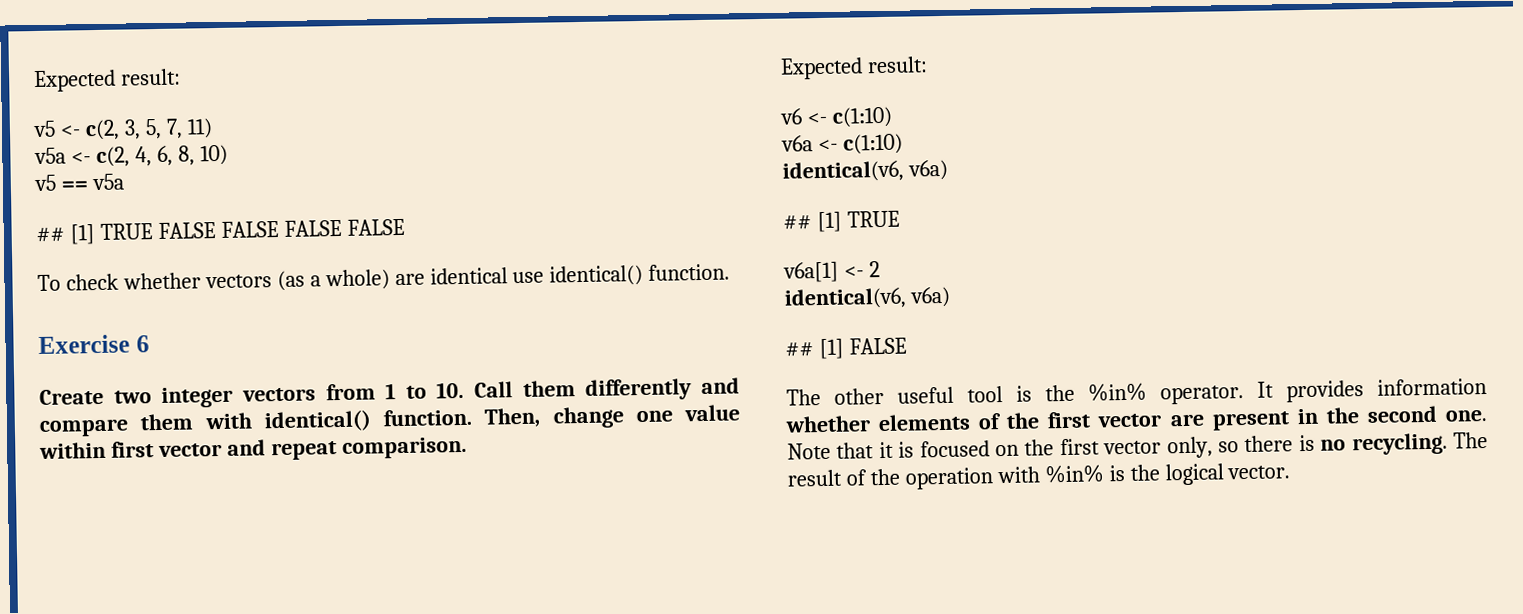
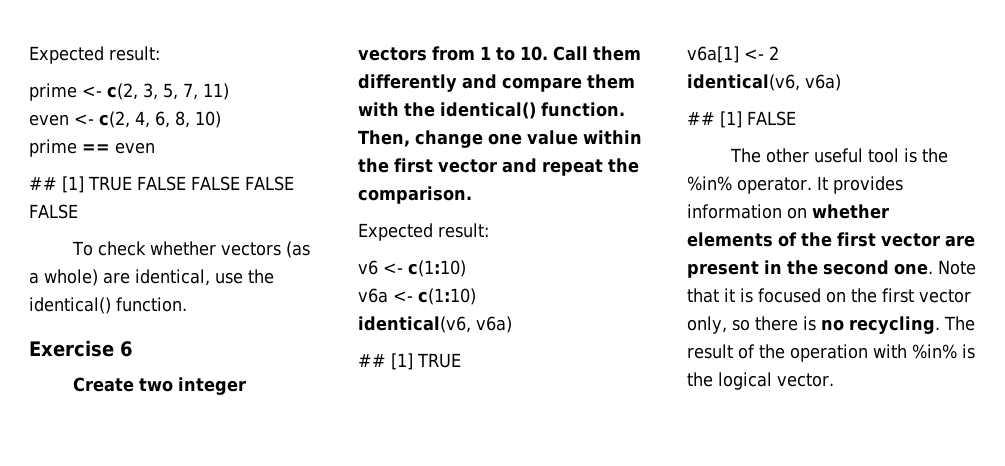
[33,68,181,93] [33,120,56,138] Expected result: // v5 -> [29,46,160,64] [29,83,77,101] Expected result: // prime
[34,147,66,165] v5a -> [29,114,69,126] even
[34,173,124,192] v5 == v5a -> [29,139,155,157] prime == even
[429,267,545,285] identical use -> [135,269,274,286] identical, use the
(252, 421) none -> [404,102,435,117] the
(106, 450) none -> [358,158,389,173] the
(337, 451) none -> [608,158,639,173] the
(1487, 386) none -> [787,207,807,219] on

